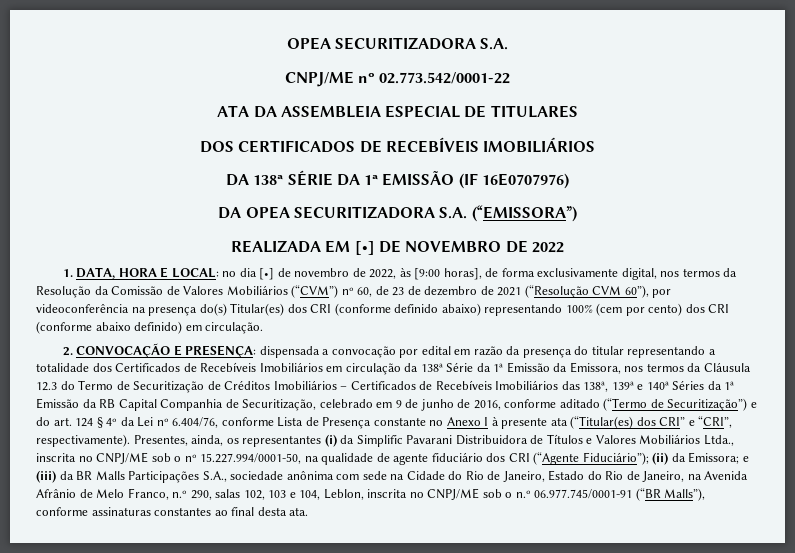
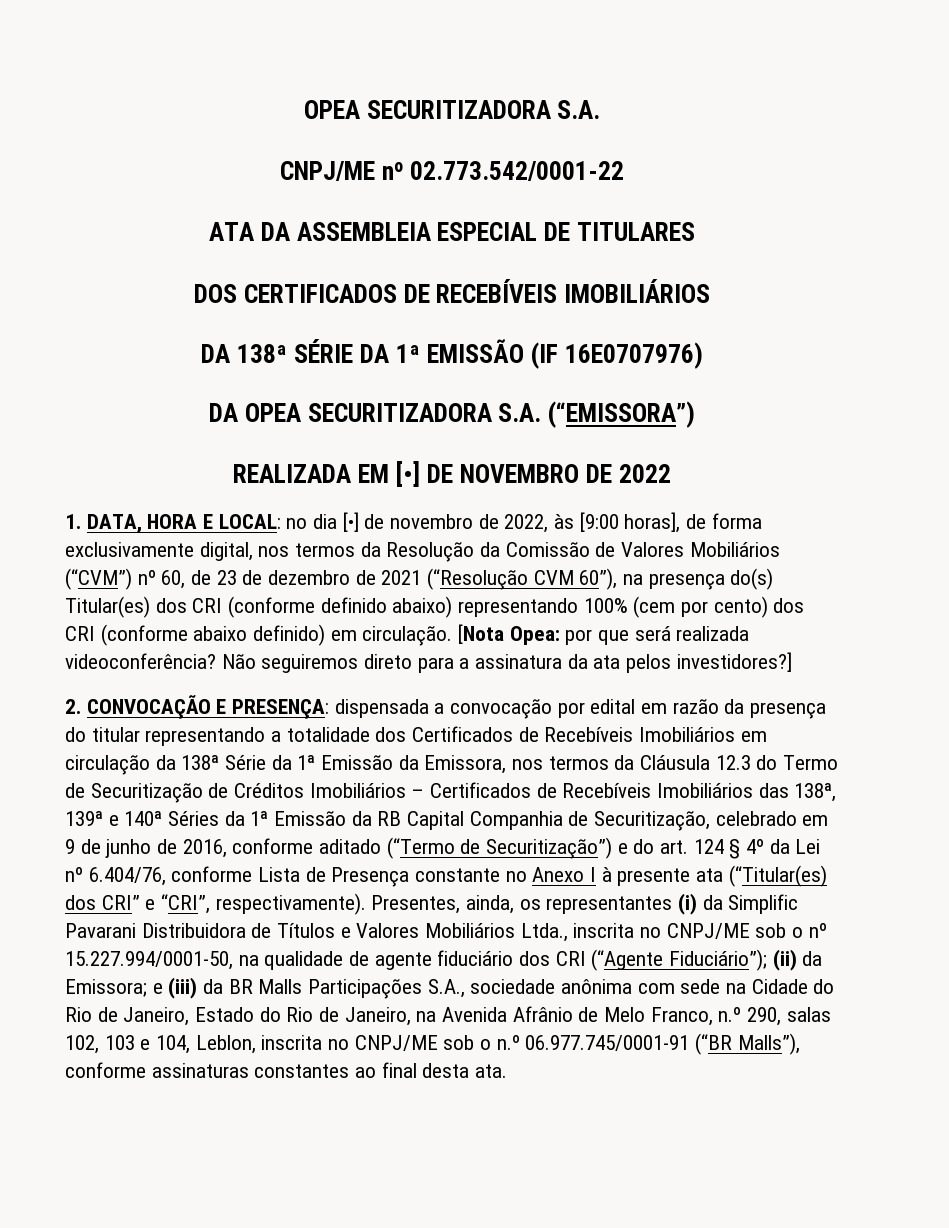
[652,289,672,298] [36,304,129,313] por videoconferência -> (618, 579) none
(264, 328) none -> [458,624,750,645] [65,652,792,673] [Nota Opea: por que será realizada videoconferência? Não seguiremos direto para a assinatura da ata pelos investidores?]

